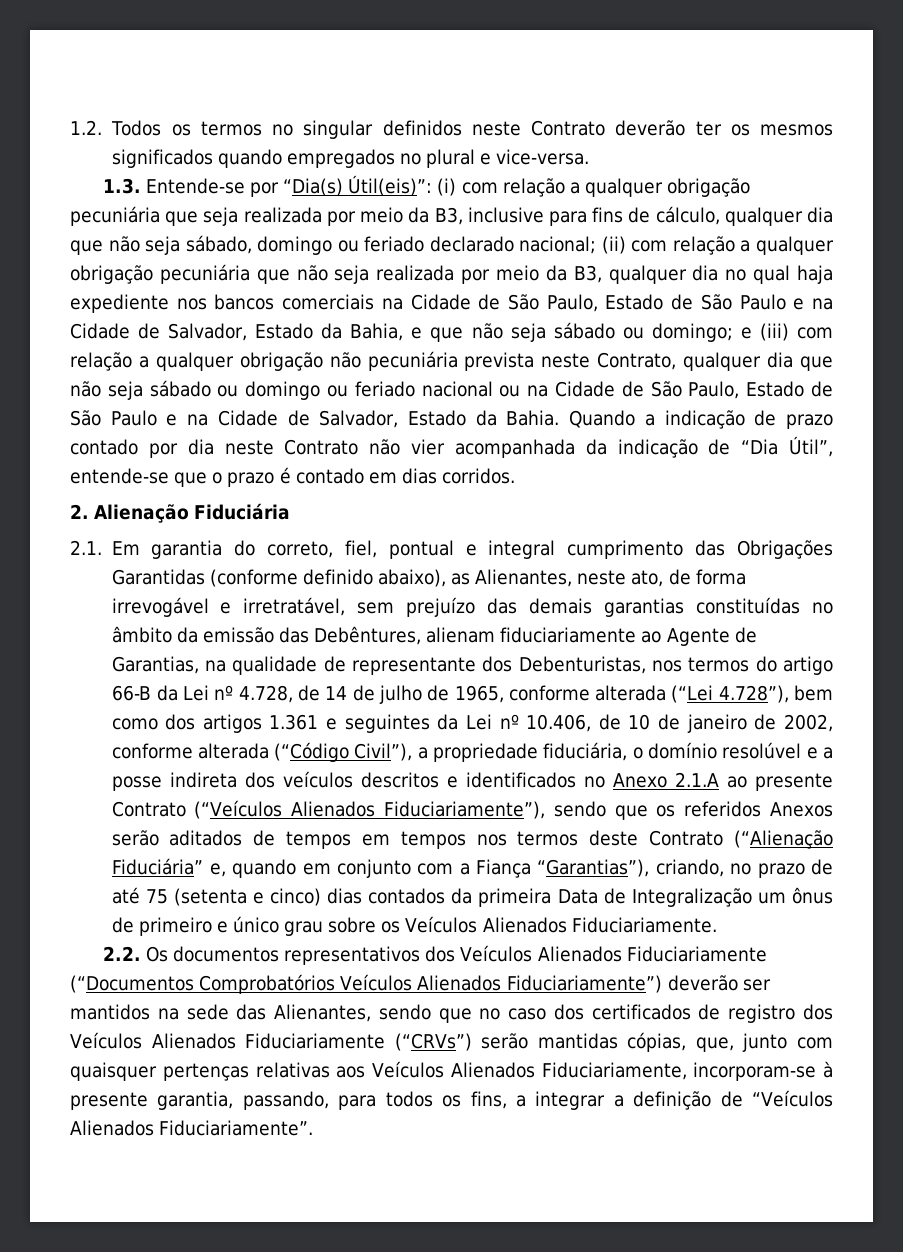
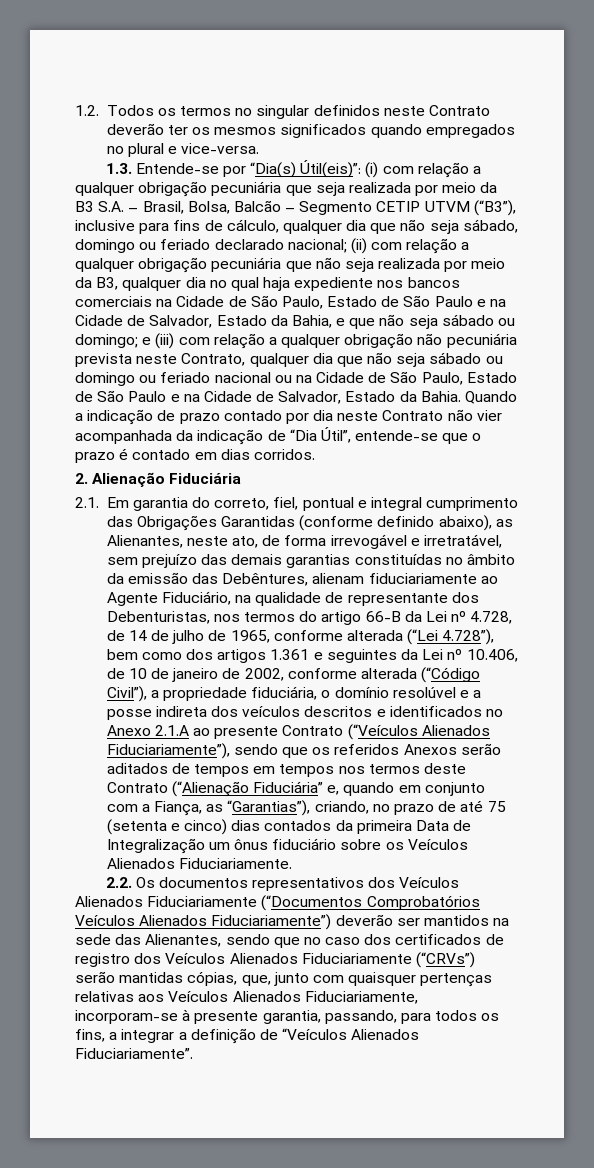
[434,207,463,225] B3, -> [75,200,516,216] B3 S.A. – Brasil, Bolsa, Balcão – Segmento CETIP UTVM (“B3”),
[734,627,757,643] [111,656,199,674] de Garantias, -> [161,591,231,605] Fiduciário,
[476,859,532,878] Fiança -> [154,801,224,816] Fiança, as
[111,916,324,936] de primeiro e único grau -> [272,838,337,850] fiduciário

